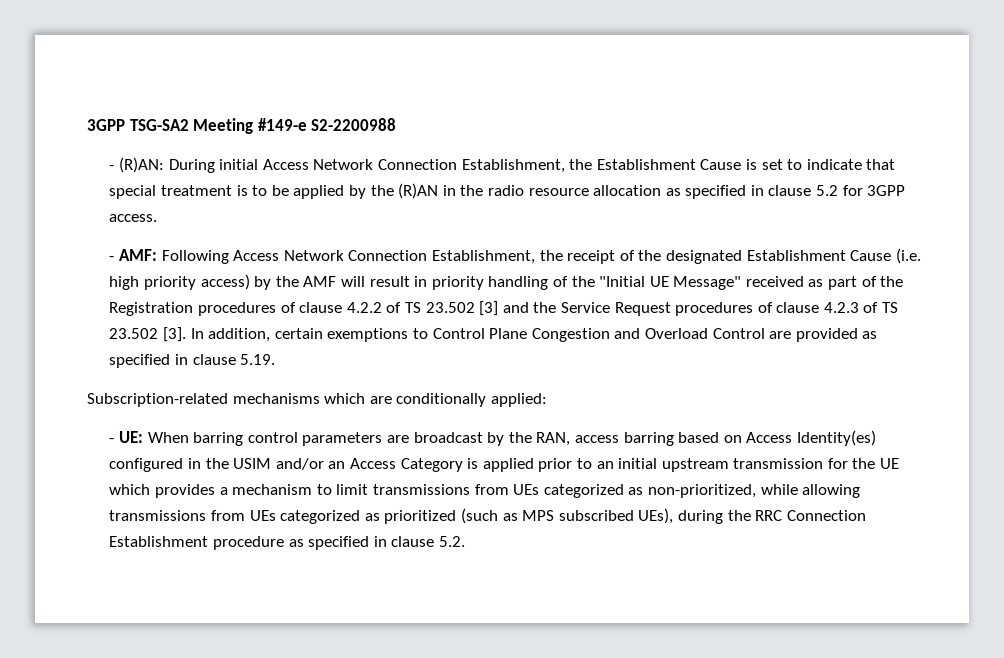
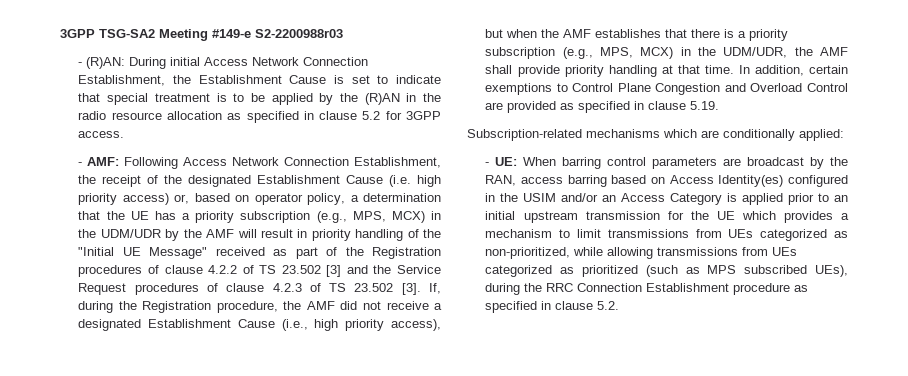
[311,118,397,131] S2-2200988 -> [255,29,343,38] S2-2200988r03
(250, 282) none -> [174,193,441,205] [78,211,441,223] [78,229,161,238] or, based on operator policy, a determination that the UE has a priority subscription (e.g., MPS, MCX) in the UDM/UDR
(187, 334) none -> [428,283,441,294] [78,301,442,313] [78,319,441,331] [485,29,789,41] [485,47,848,59] [485,65,734,77] If, during the Registration procedure, the AMF did not receive a designated Establishment Cause (i.e., high priority access), but when the AMF establishes that there is a priority subscription (e.g., MPS, MCX) in the UDM/UDR, the AMF shall provide priority handling at that time.

